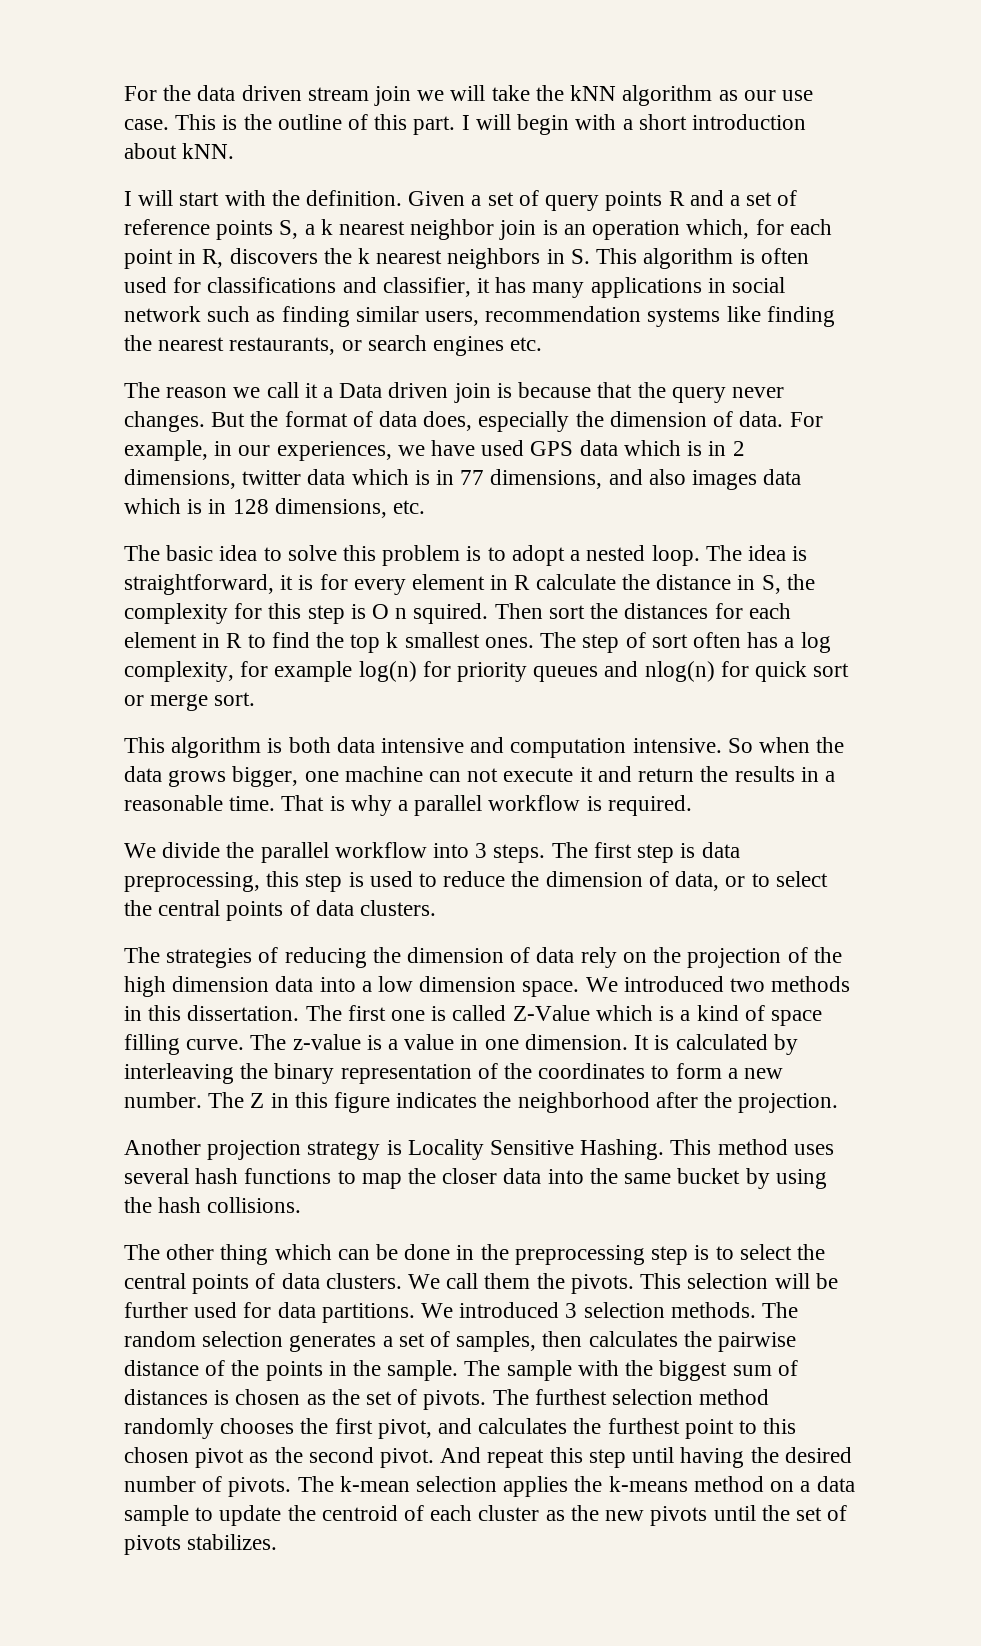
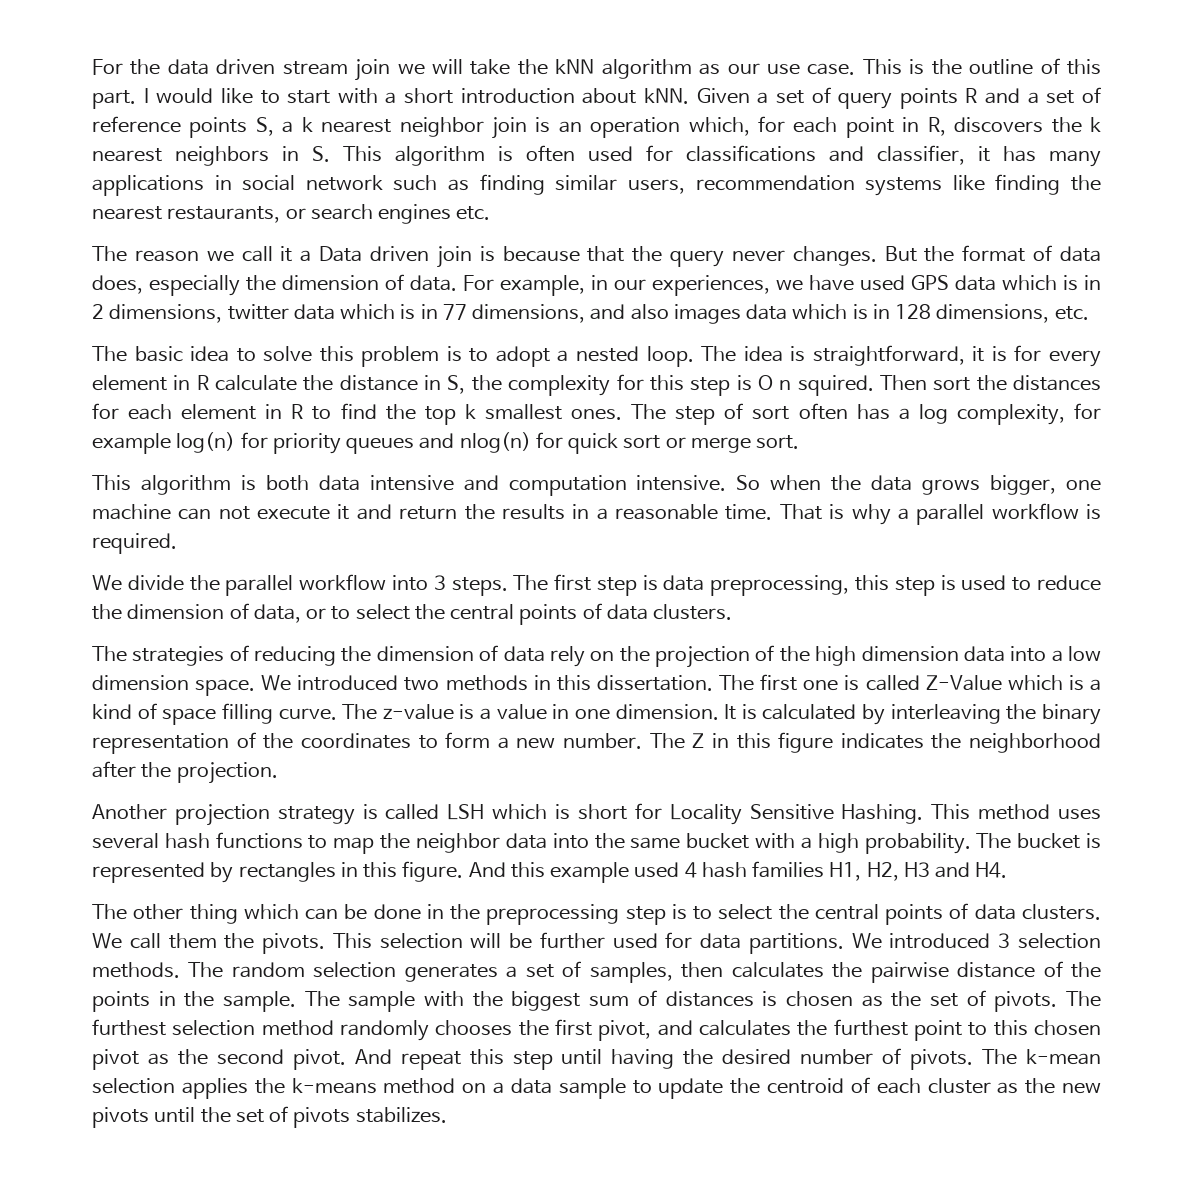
[475,114,570,135] will begin -> [156,88,331,104] would like to start
[124,190,403,206] // I will start with the definition. -> (690, 96) none
(402, 1147) none -> [385,803,662,820] called LSH which is short for
[442,1168,498,1184] closer -> [415,833,500,853] neighbor
[745,1168,827,1189] [124,1197,302,1213] by using the hash collisions. -> [754,833,1102,854] [92,861,1008,883] with a high probability. The bucket is represented by rectangles in this figure. And this example used 4 hash families H1, H2, H3 and H4.

